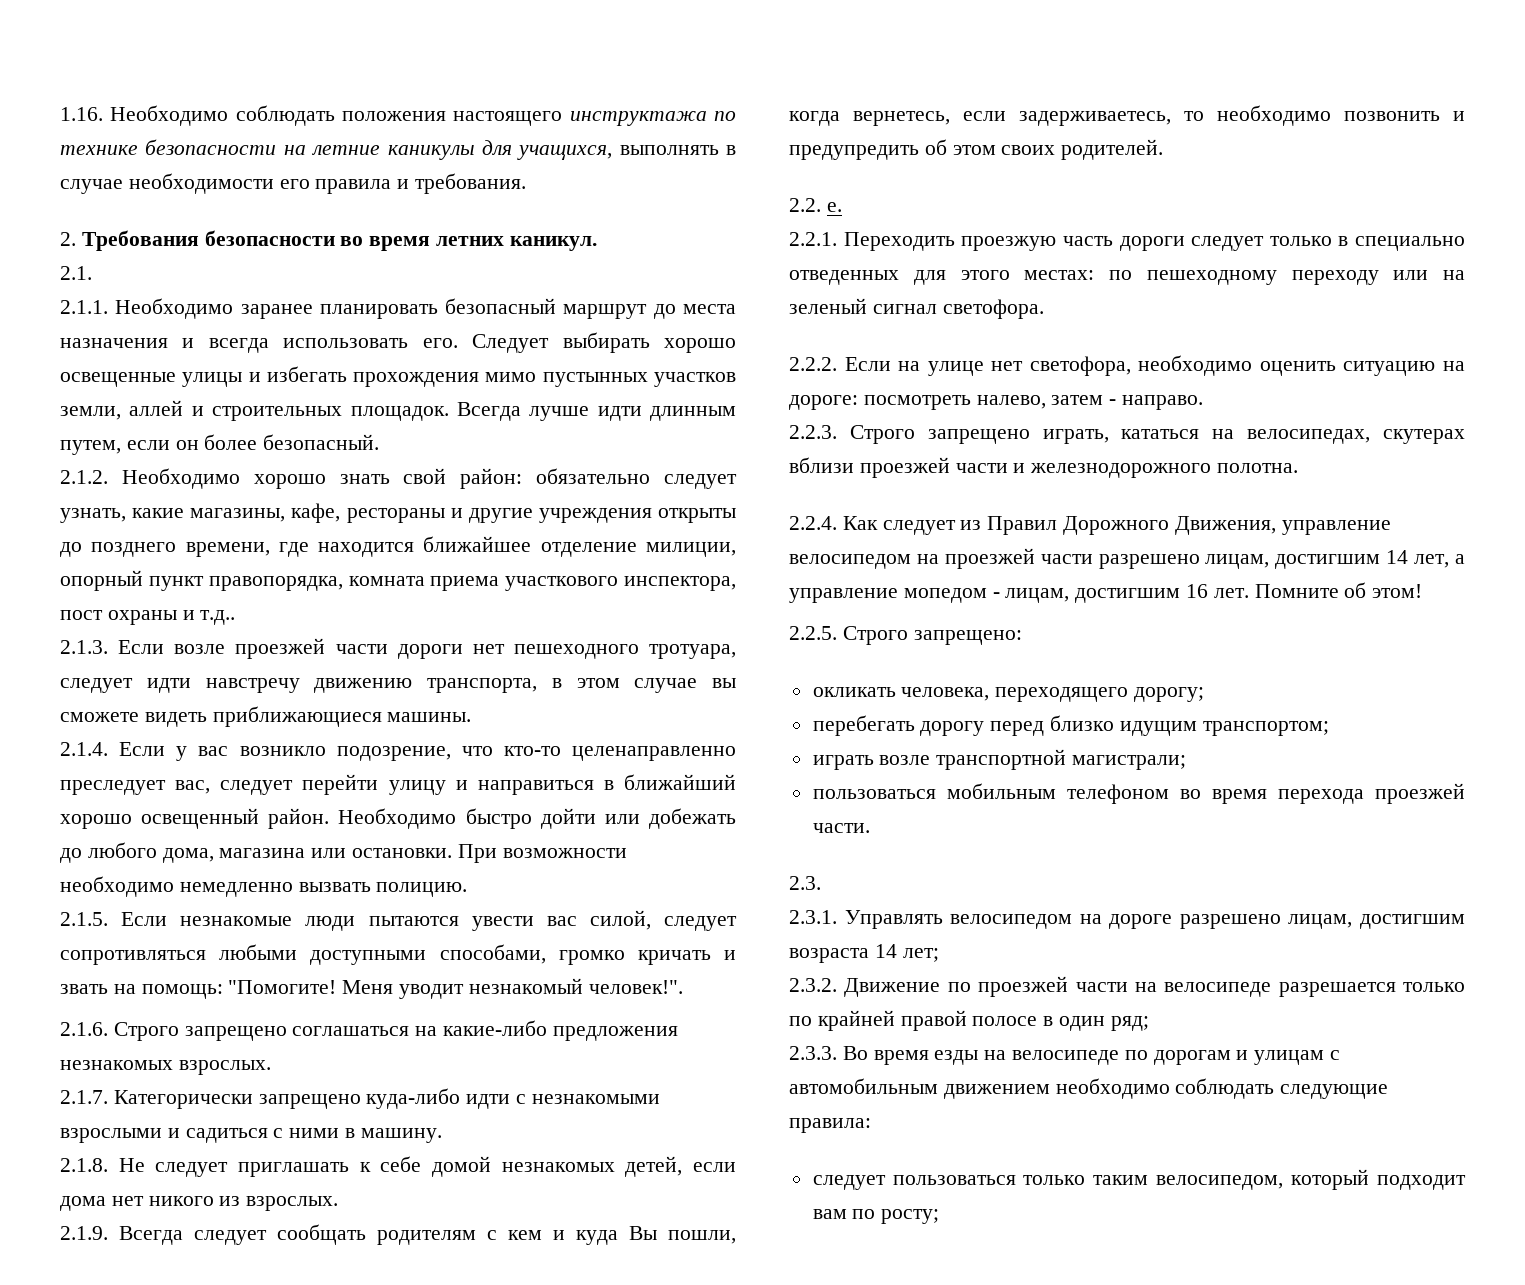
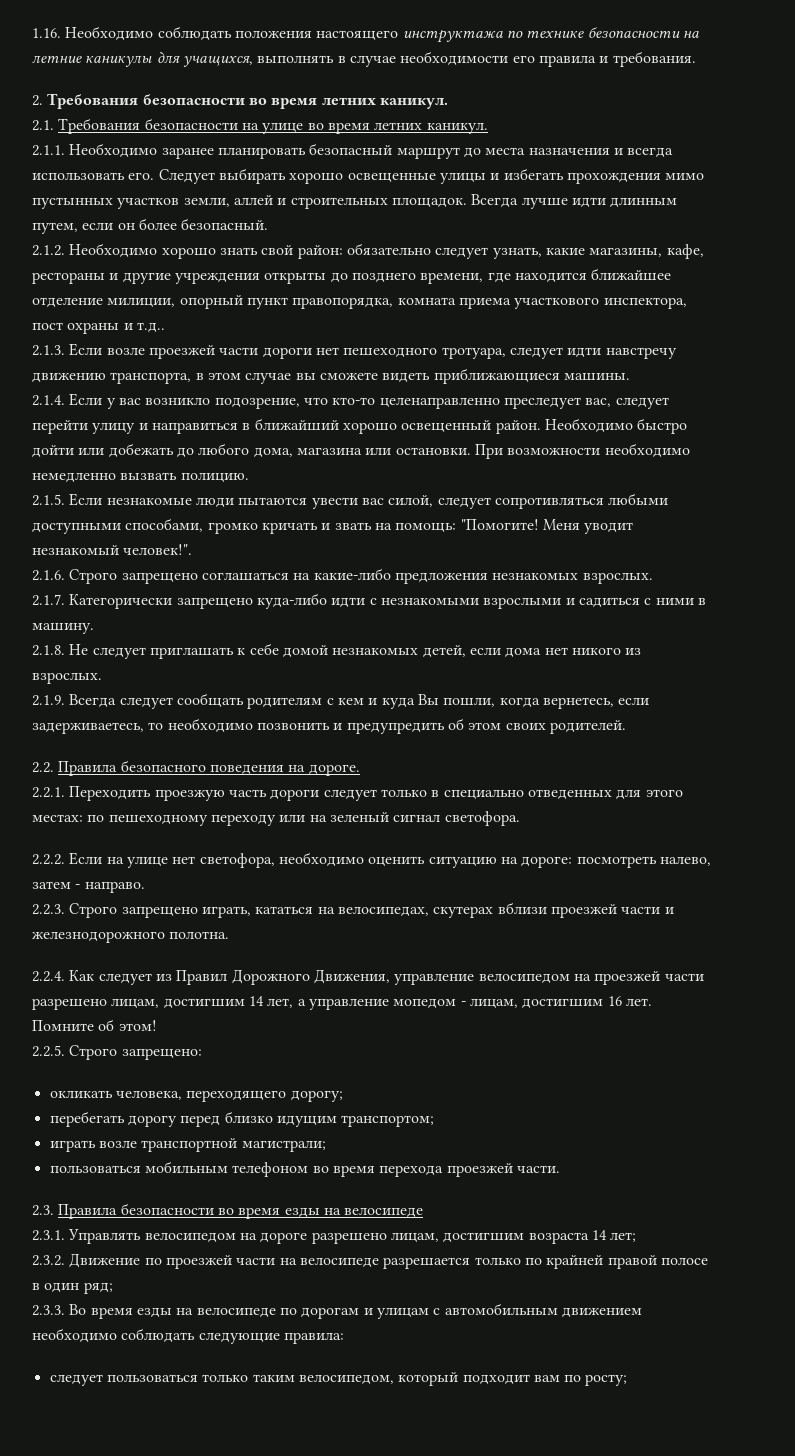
(92, 273) none -> [58,118,488,134] Требования безопасности на улице во время летних каникул.
[826,202,842,212] е. -> [58,760,360,776] Правила безопасного поведения на дороге.
(821, 883) none -> [58,1203,424,1219] Правила безопасности во время езды на велосипеде

